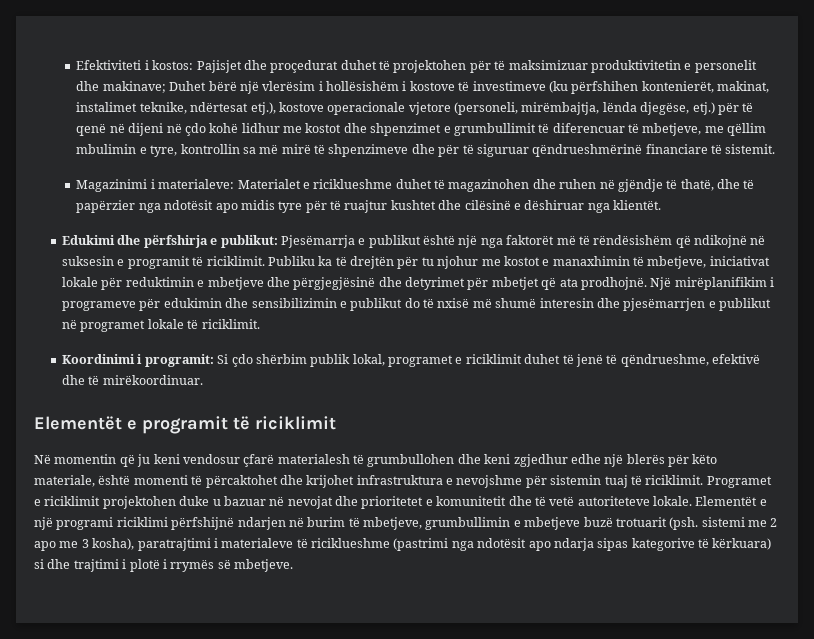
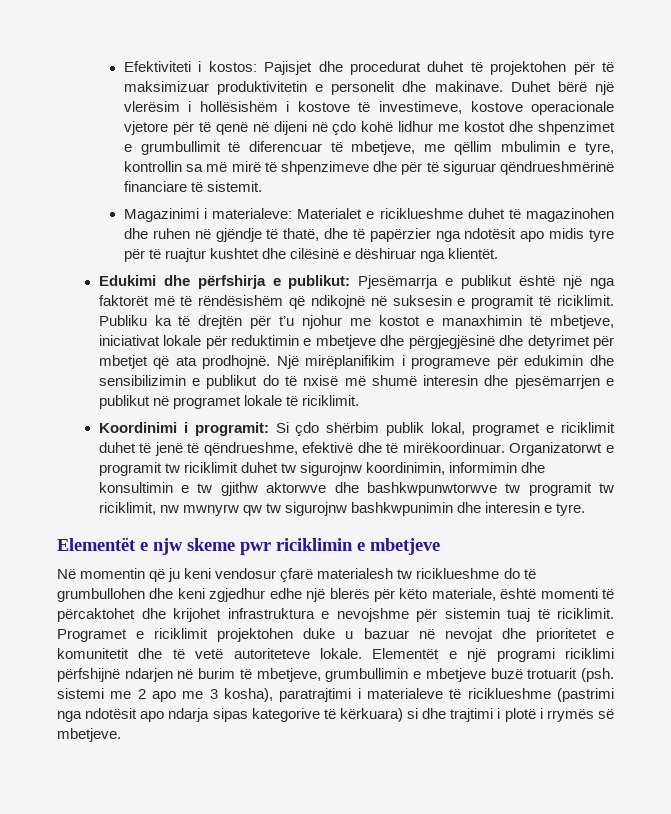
[270,60,339,73] proçedurat -> [349,61,421,75] procedurat
[102,81,166,93] makinave; -> [434,81,503,92] makinave.
[472,81,770,94] [76,102,715,115] investimeve (ku përfshihen kontenierët, makinat, instalimet teknike, ndërtesat etj.), kostove operacionale vjetore (personeli, mirëmbajtja, lënda djegëse, etj.) -> [378,101,614,115] [123,121,168,135] investimeve, kostove operacionale vjetore
[421,257,434,266] tu -> [279,316,295,326] t’u
[34,416,336,434] // Elementët e programit të riciklimit -> [509,442,615,456] [98,462,546,476] [98,482,614,496] [98,502,586,516] [57,537,440,555] Organizatorwt e programit tw riciklimit duhet tw sigurojnw koordinimin, informimin dhe konsultimin e tw gjithw aktorwve dhe bashkwpunwtorwve tw programit tw riciklimit, nw mwnyrw qw tw sigurojnw bashkwpunimin dhe interesin e tyre. // Elementët e njw skeme pwr riciklimin e mbetjeve
(350, 459) none -> [397,568,520,579] tw riciklueshme do

